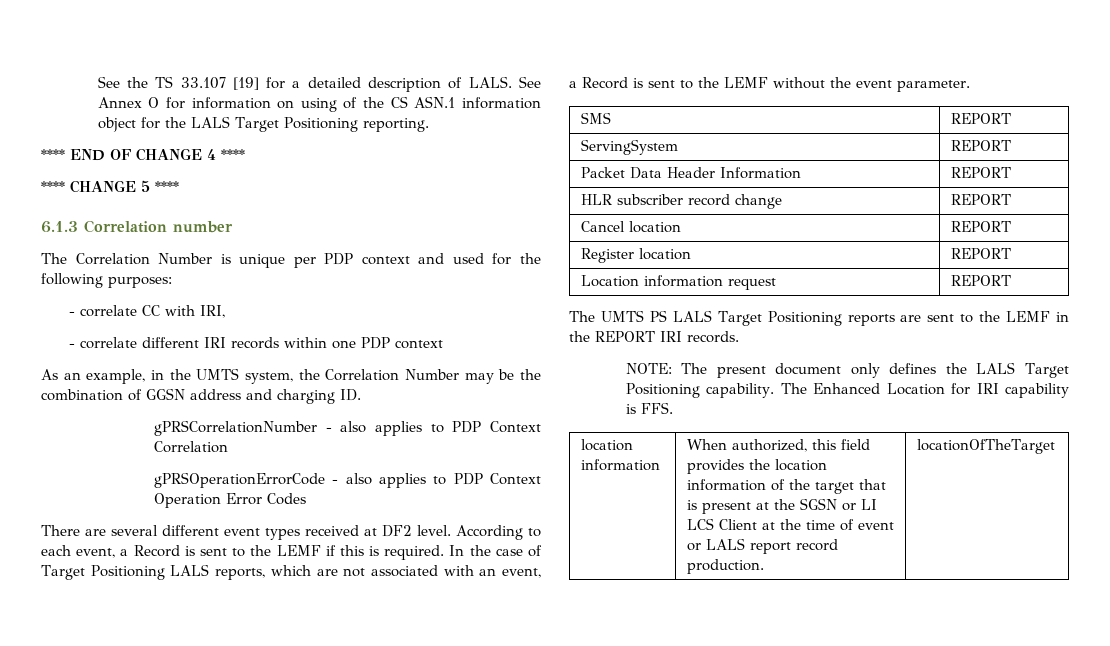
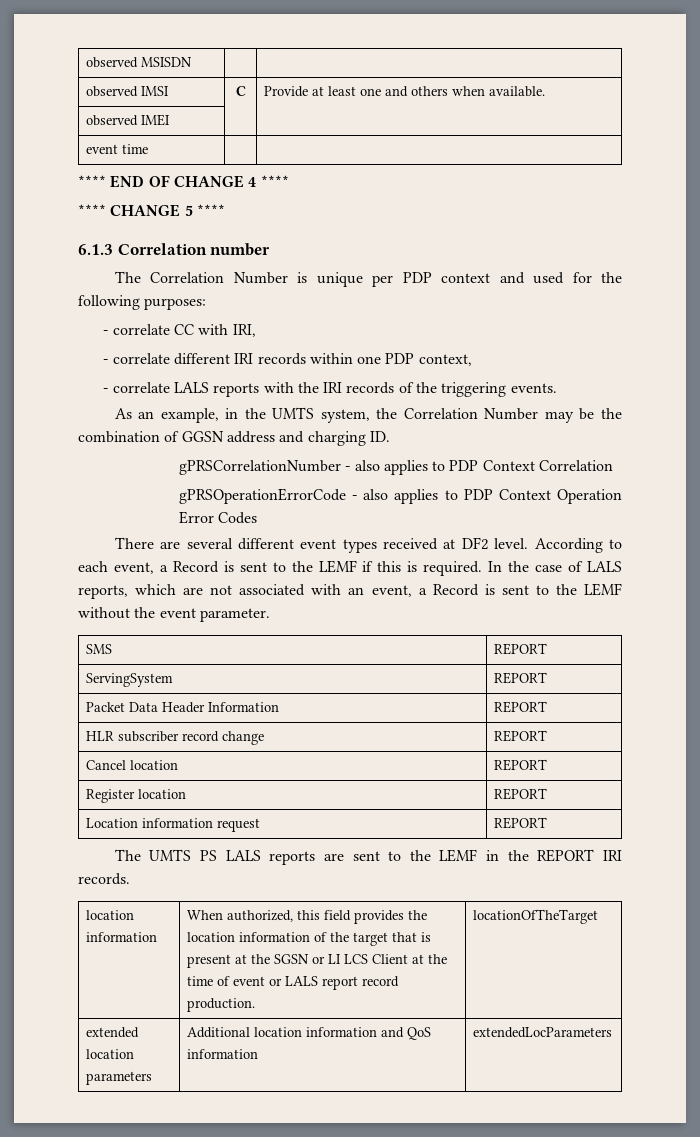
[97,76,541,92] [97,96,541,112] [97,116,429,132] See the TS 33.107 [19] for a detailed description of LALS. See Annex O for information on using of the CS ASN.1 information object for the LALS Target Positioning reporting. -> [85,57,192,68] [85,86,169,97] [235,86,246,96] [263,86,545,97] [85,114,170,126] [85,144,148,154] observed MSISDN | | // observed IMSI | C | Provide at least one and others when available. // observed IMEI | | // event time | |
[395,340,444,349] context -> [418,354,472,366] [103,382,557,397] context, // - correlate LALS reports with the IRI records of the triggering events.
[41,565,165,580] Target Positioning -> (584, 566) none
[717,311,842,326] Target Positioning -> (261, 855) none
[625,362,1070,378] [625,383,1069,398] [625,402,673,414] // NOTE: The present document only defines the LALS Target Positioning capability. The Enhanced Location for IRI capability is FFS. -> (130, 879) none
(1055, 446) none -> [85,1027,139,1038] [85,1049,134,1059] [85,1071,152,1085] [186,1027,431,1040] [186,1049,258,1059] [472,1027,612,1038] // extended location parameters | Additional location information and QoS information | extendedLocParameters

